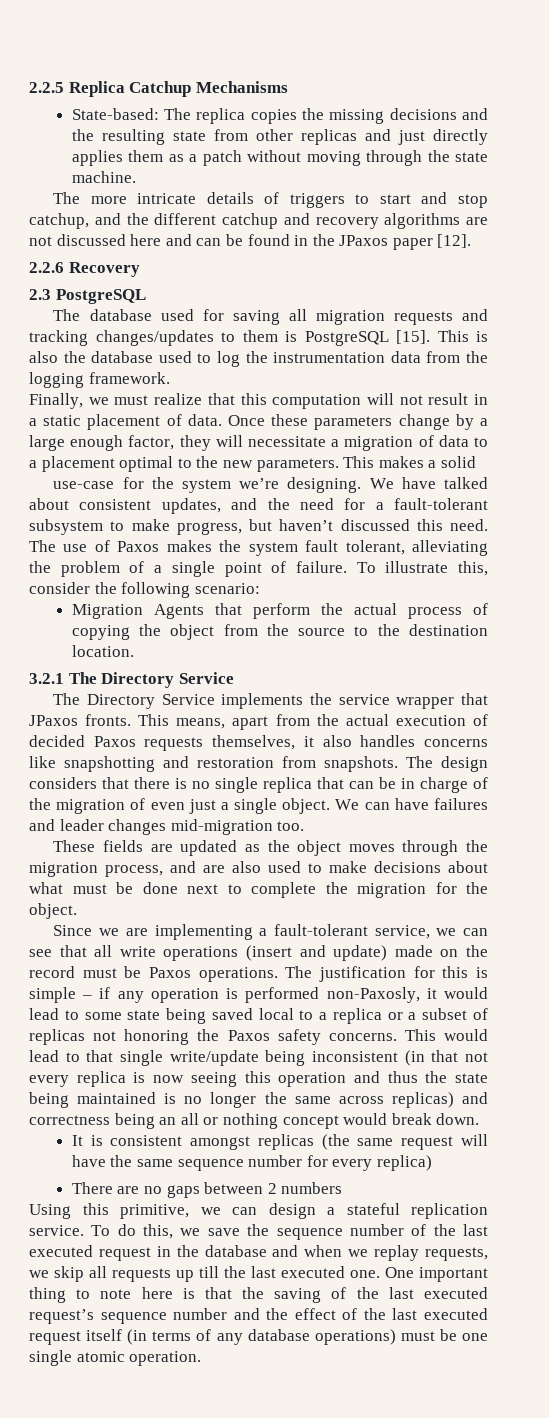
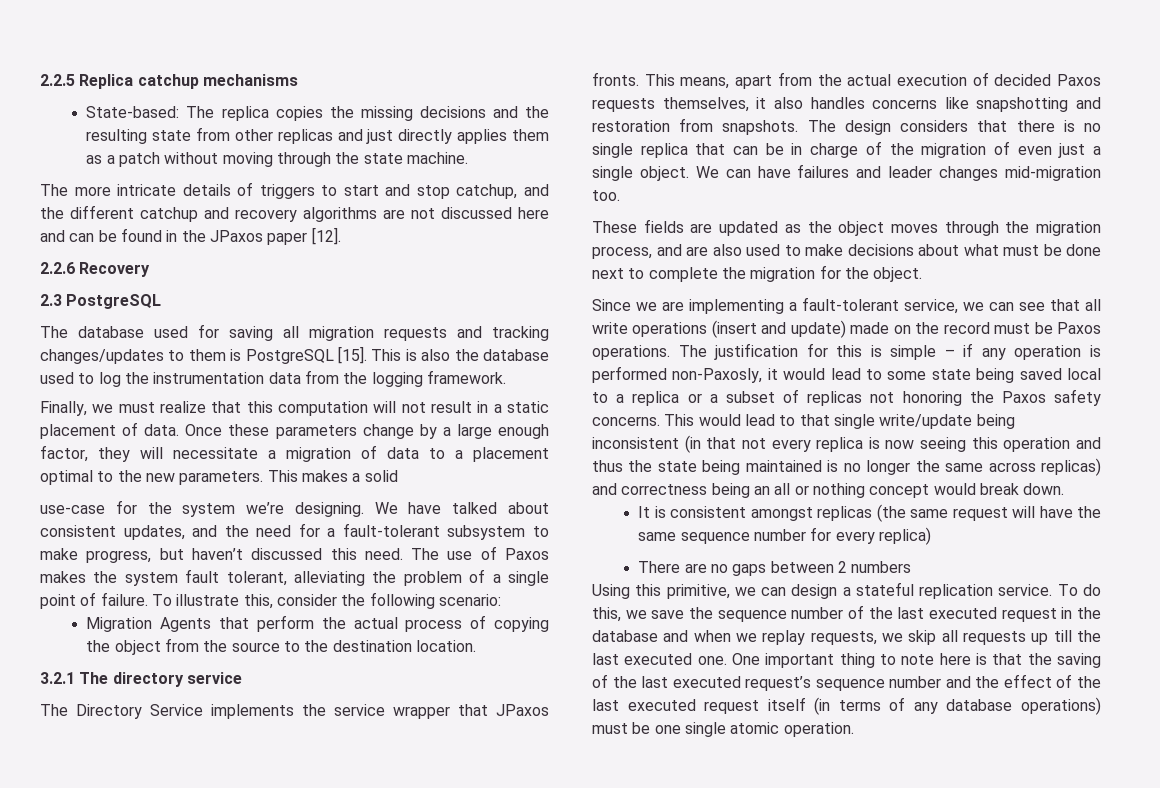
[129,81,288,97] Catchup Mechanisms -> [137,74,298,89] catchup mechanisms
[101,672,234,688] Directory Service -> [112,672,242,687] directory service

